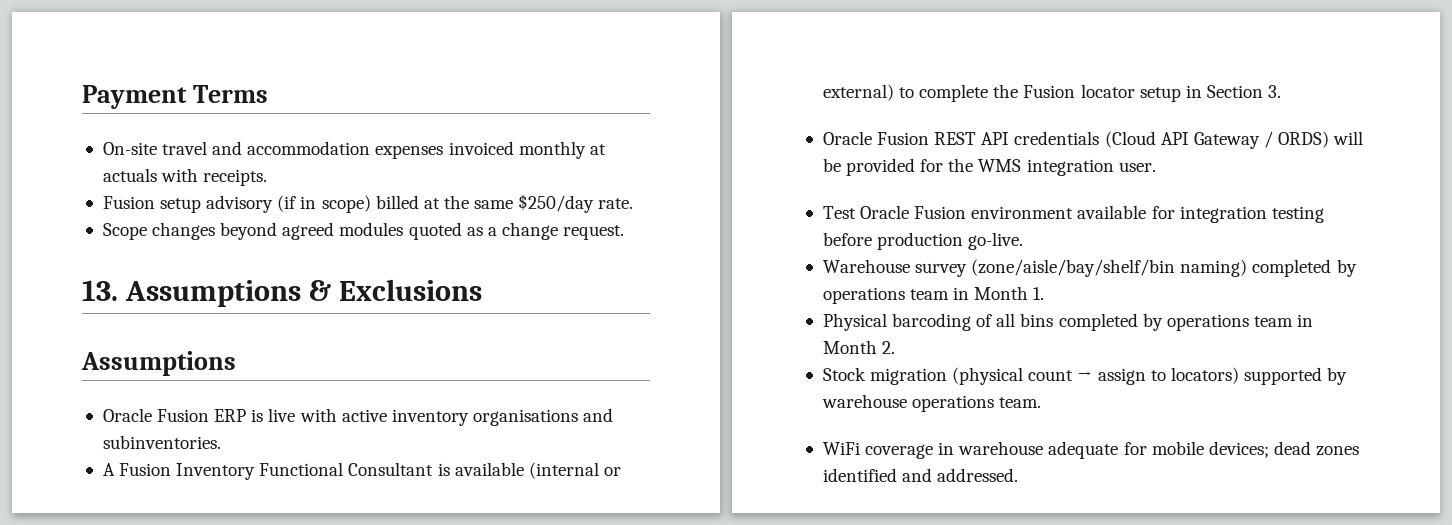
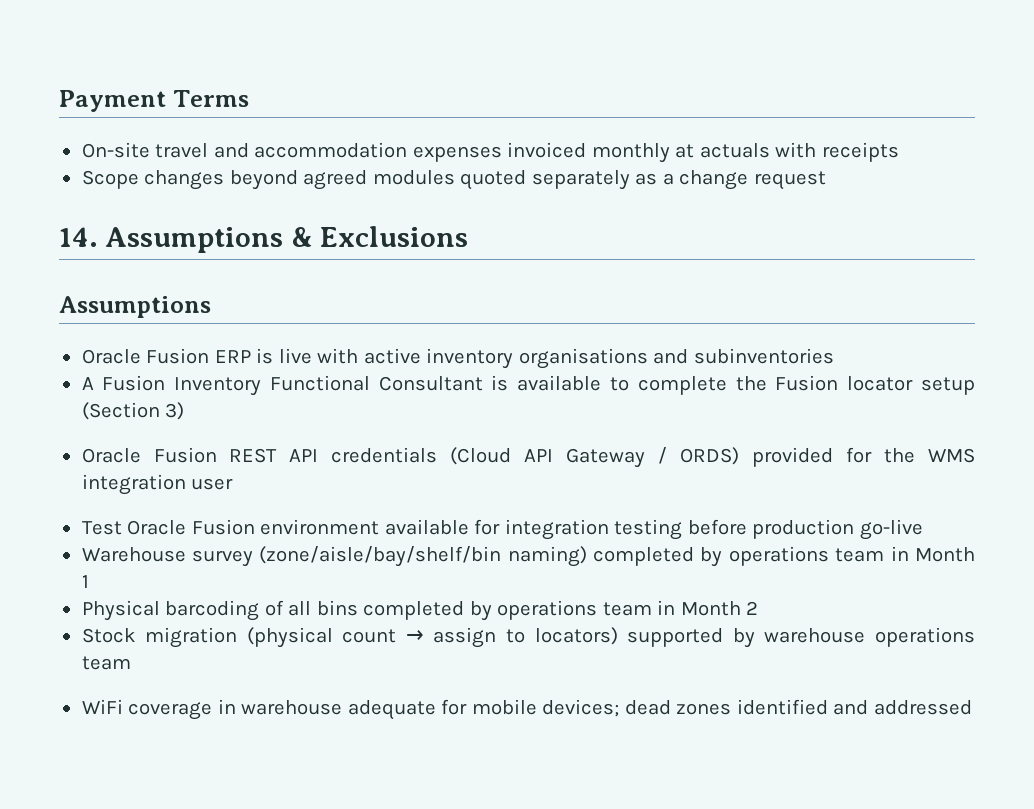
[203,169,268,186] [102,194,634,213] receipts. // Fusion setup advisory (if in scope) billed at the same $250/day rate. -> [821,142,899,162] receipts
(462, 231) none -> [531,170,630,190] separately
[563,225,625,240] [82,280,118,301] request. // 13. -> [753,171,826,190] [59,227,98,247] request // 14.
[102,435,221,449] subinventories. -> [693,348,834,364] subinventories
[528,462,621,479] [822,84,894,101] (internal or external) -> (602, 383) none
[1185,85,1282,98] in Section 3. -> [81,402,185,420] (Section 3)
[1333,131,1364,145] [822,158,841,172] will be -> (740, 456) none
[1118,162,1156,172] user. -> [191,478,234,490] user
[968,232,1024,250] go-live. -> [859,519,923,540] go-live
[1033,287,1045,300] 1. -> [81,575,89,588] 1
[882,341,896,354] 2. -> [746,601,759,615] 2
[999,397,1042,408] team. -> [81,656,131,670] team
[937,468,1019,482] addressed. -> [873,700,972,715] addressed

